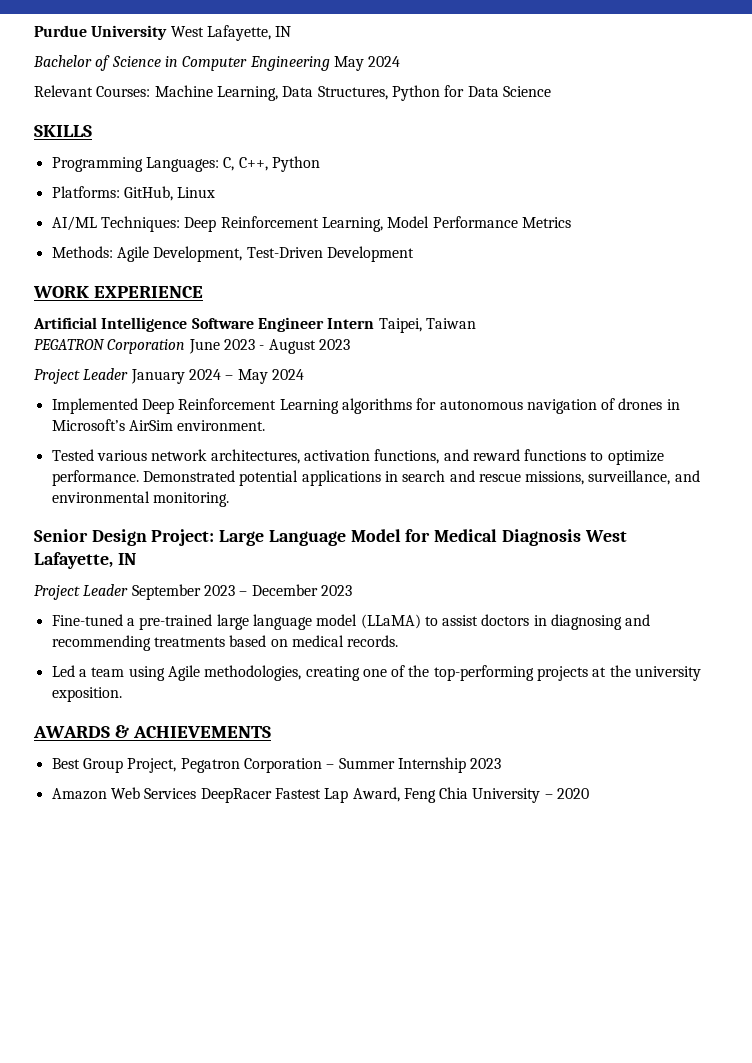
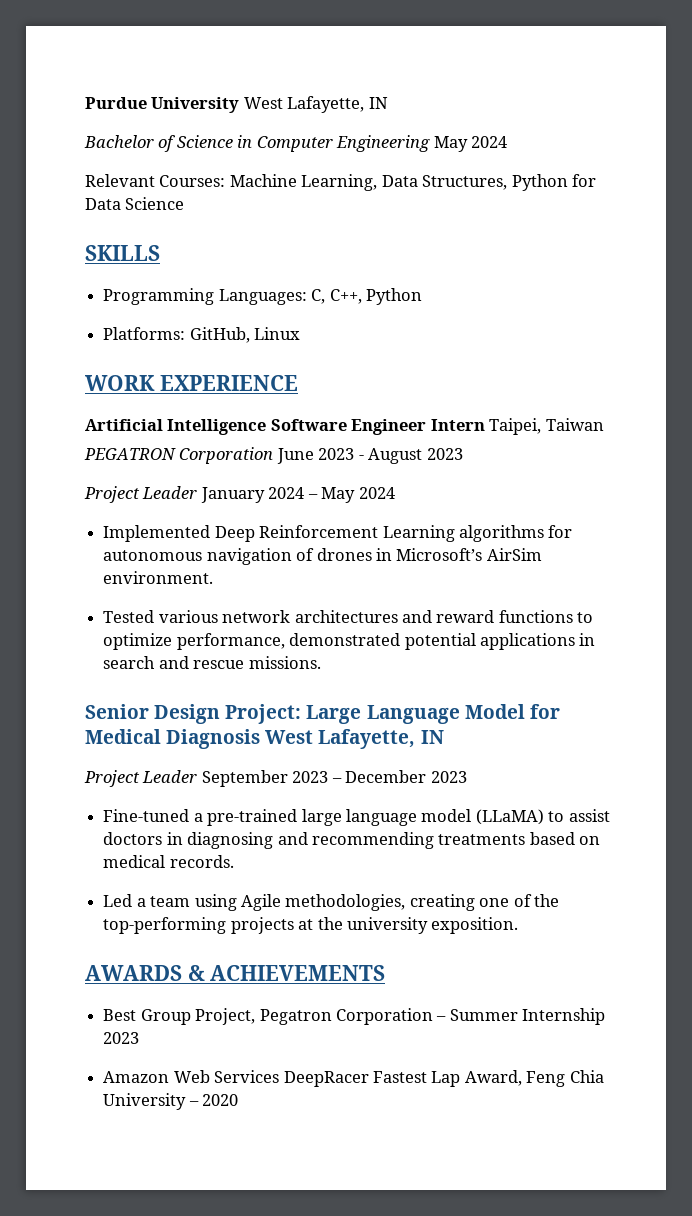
[51,216,571,232] [51,246,414,262] // AI/ML Techniques: Deep Reinforcement Learning, Model Performance Metrics // Methods: Agile Development, Test-Driven Development -> (301, 333) none
[210,449,440,464] architectures, activation functions, -> [294,610,398,623] architectures
[51,470,235,486] performance. Demonstrated -> [176,633,401,650] performance, demonstrated
[525,470,700,485] [51,491,229,507] missions, surveillance, and environmental monitoring. -> [248,656,321,669] missions.

